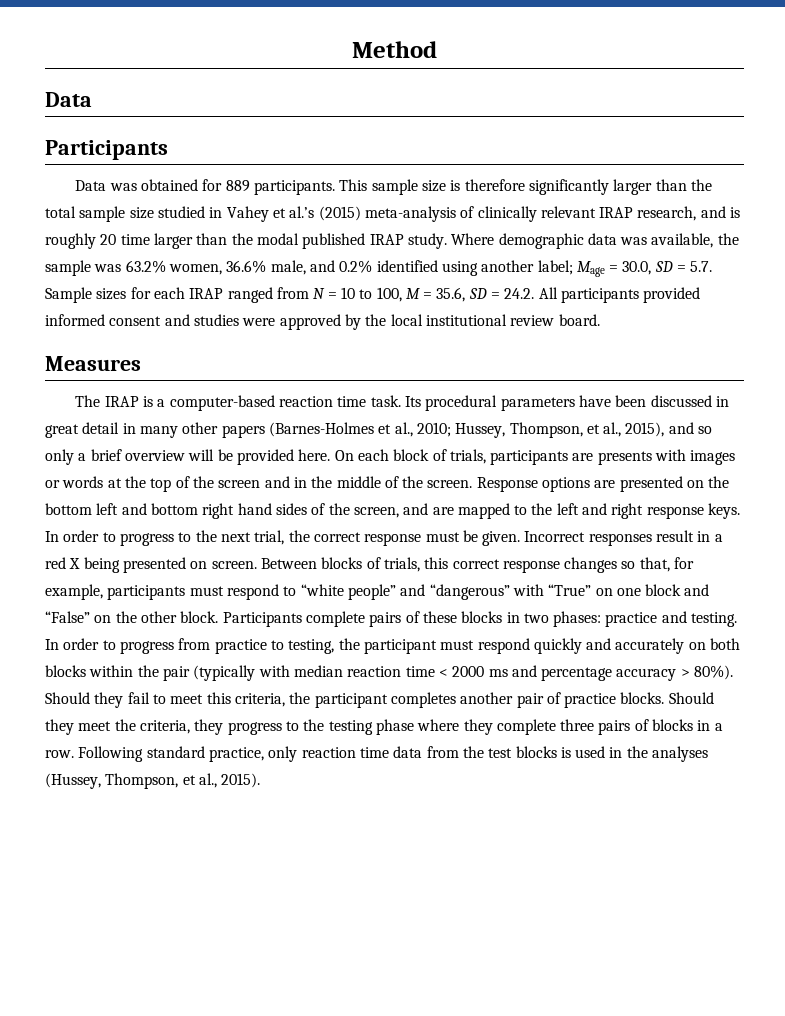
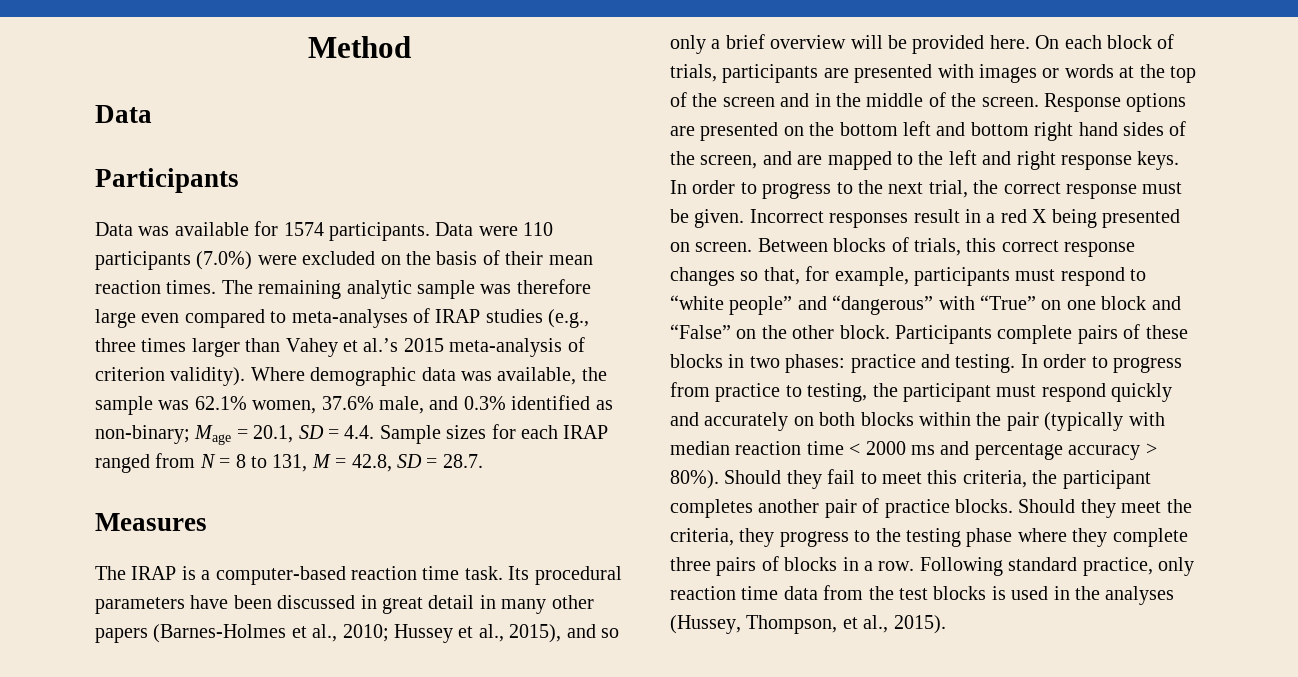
[141,179,712,195] [45,206,223,222] obtained for 889 participants. This sample size is therefore significantly larger than the total sample size studied in -> [174,221,554,241] [95,250,593,270] [95,279,591,299] [95,308,590,328] [95,338,281,357] available for 1574 participants. Data were 110 participants (7.0%) were excluded on the basis of their mean reaction times. The remaining analytic sample was therefore large even compared to meta-analyses of IRAP studies (e.g., three times larger than
[318,206,361,221] (2015) -> [403,338,444,352] 2015
[477,206,741,222] [45,233,447,249] clinically relevant IRAP research, and is roughly 20 time larger than the modal published IRAP study. -> [95,367,246,386] criterion validity).
[125,260,573,276] 63.2% women, 36.6% male, and 0.2% identified using another label; -> [194,395,613,414] [95,425,190,444] 62.1% women, 37.6% male, and 0.3% identified as non-binary;
[622,261,713,275] 30.0, SD = 5.7. -> [253,425,375,443] 20.1, SD = 4.4.
[340,287,402,302] 10 to 100, -> [235,454,308,472] 8 to 131,
[436,287,701,303] [45,314,600,330] 35.6, SD = 24.2. All participants provided informed consent and studies were approved by the local institutional review board. -> [351,454,483,472] 42.8, SD = 28.7.
[455,422,583,438] Hussey, Thompson, -> [394,624,453,643] Hussey
[597,451,652,465] presents -> [854,64,933,83] presented

